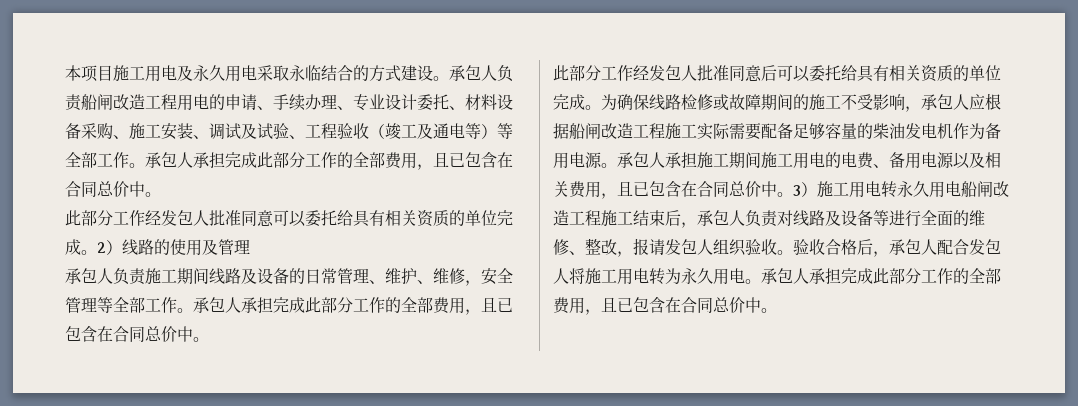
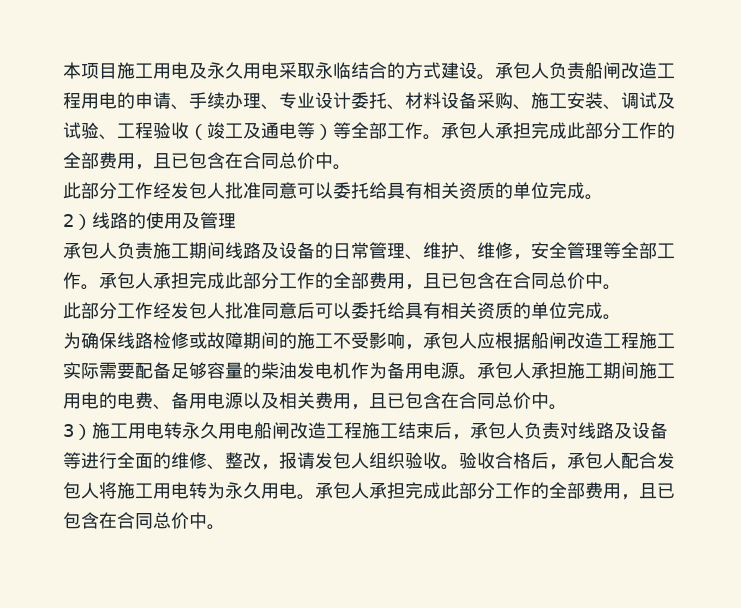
(97, 252) none -> (603, 197) //
(601, 107) none -> (621, 317) //
(793, 194) none -> (567, 407) //

